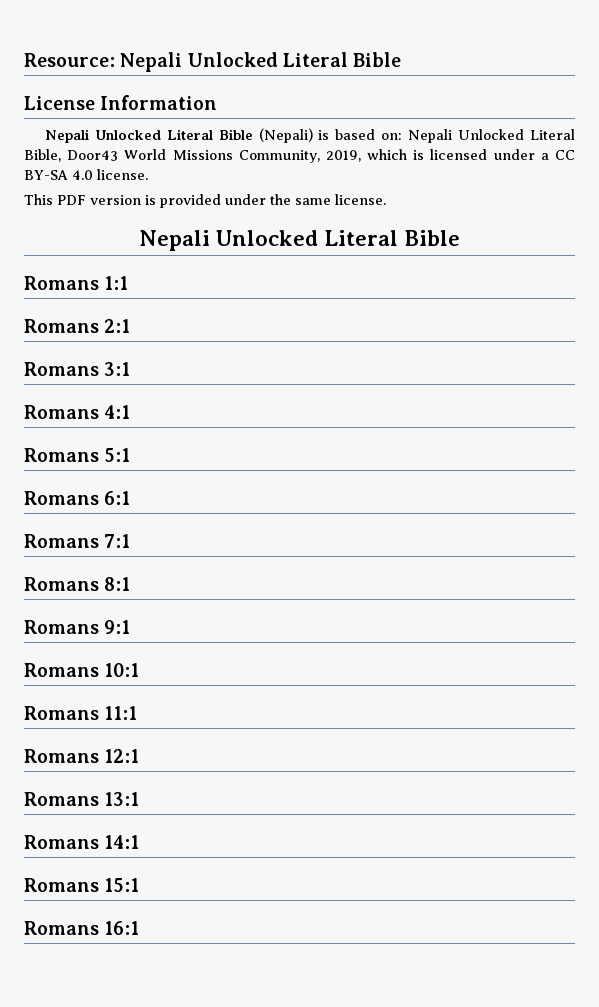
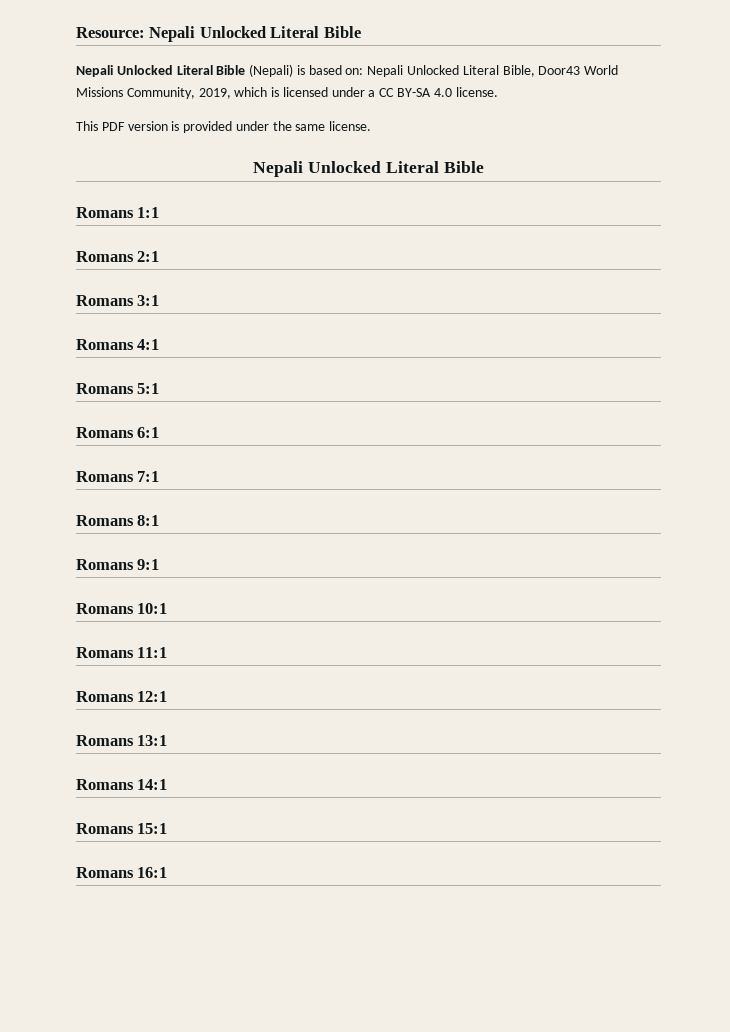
[24,95,218,110] // License Information -> (361, 32) none

